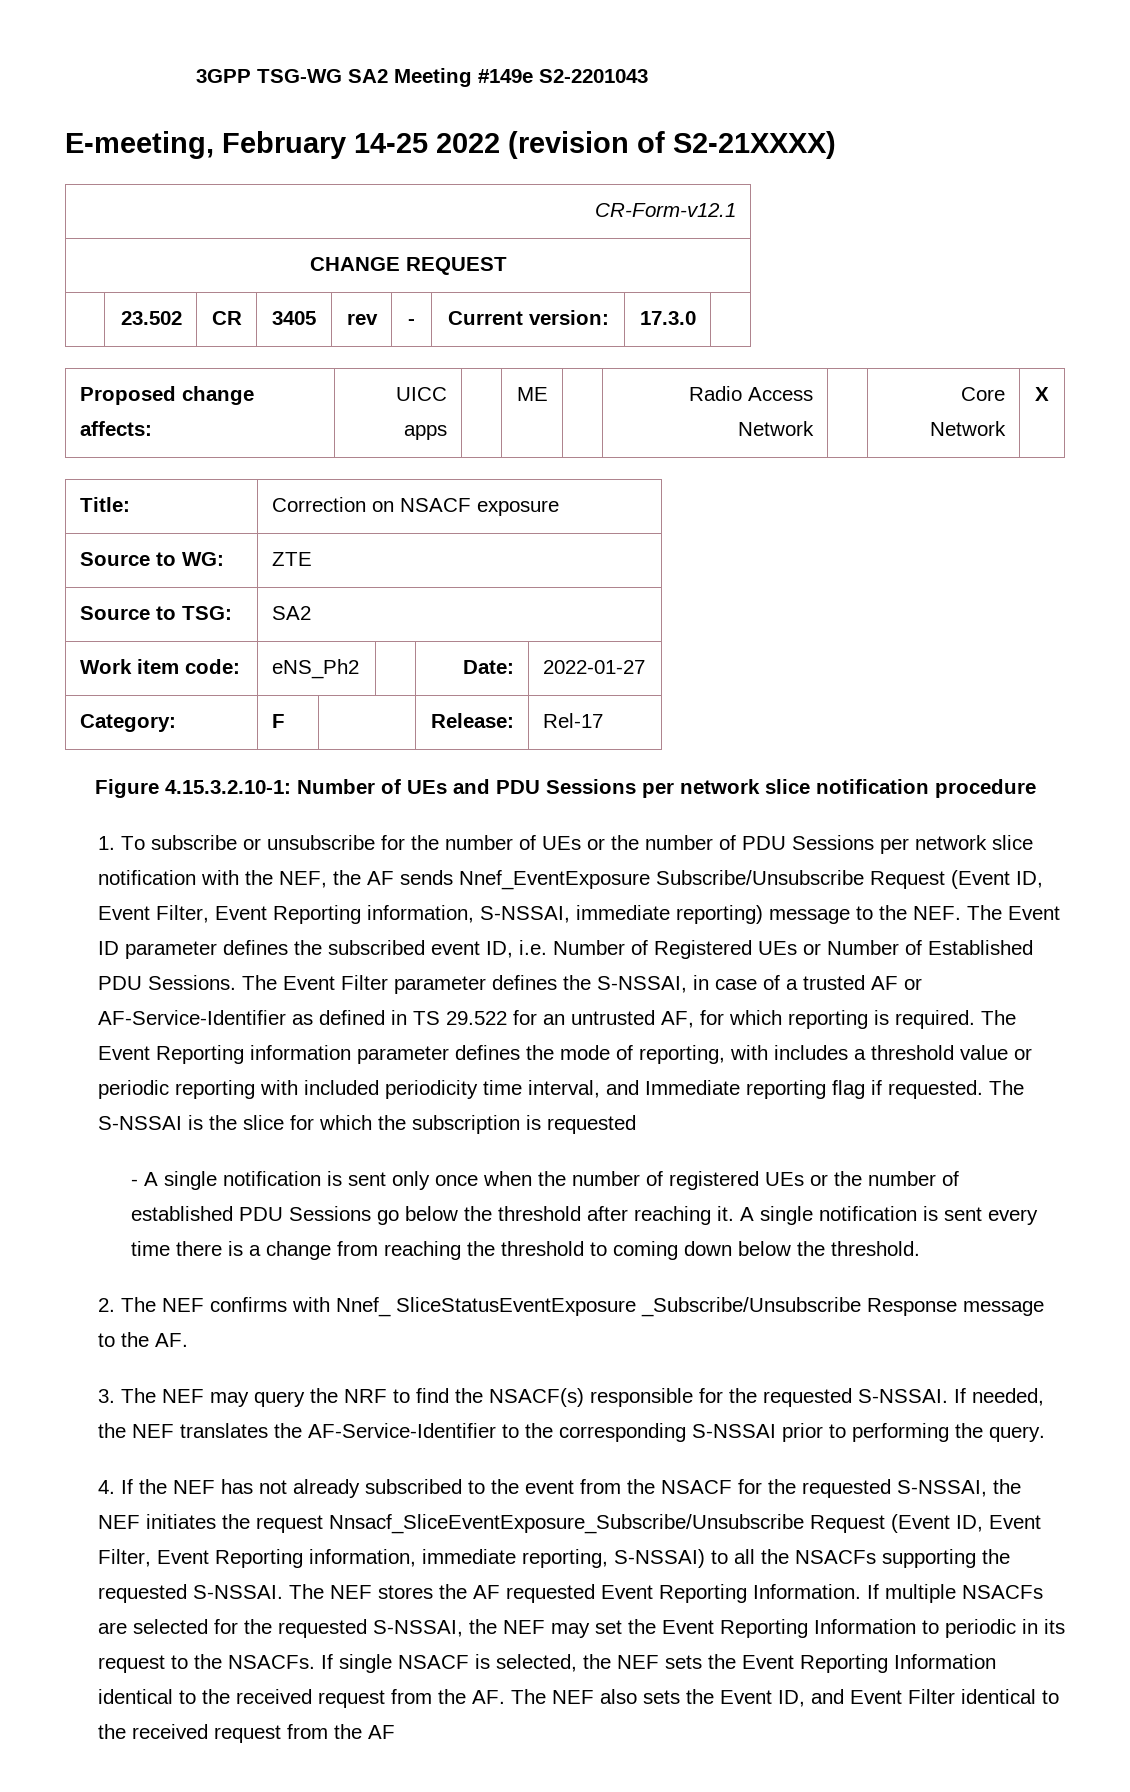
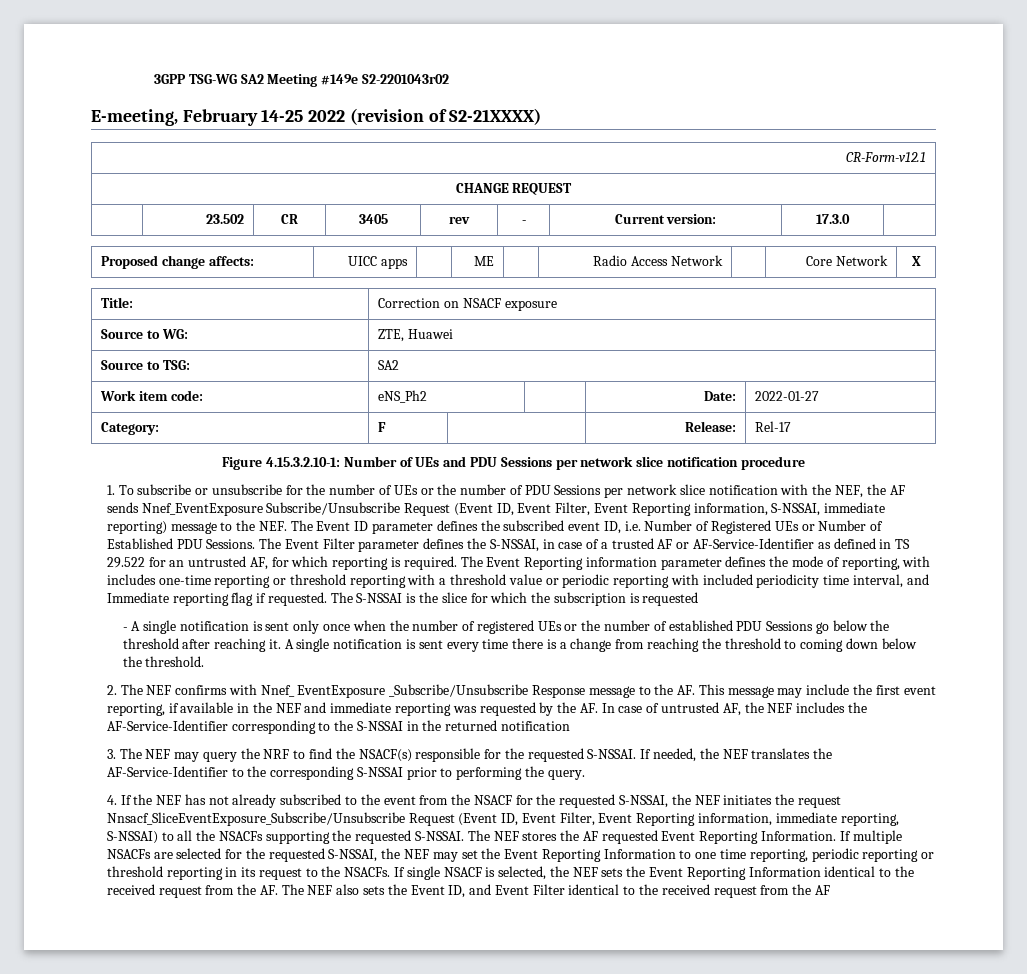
[539,69,649,83] S2-2201043 -> [361,74,449,84] S2-2201043r02
[271,552,312,566] ZTE -> [378,329,454,342] ZTE, Huawei
(848, 1052) none -> [158,574,436,588] one-time reporting or threshold reporting with
[395,1297,636,1316] SliceStatusEventExposure -> [297,685,386,698] EventExposure
(188, 1340) none -> [698,684,936,698] [106,702,867,716] [106,720,571,734] This message may include the first event reporting, if available in the NEF and immediate reporting was requested by the AF. In case of untrusted AF, the NEF includes the AF-Service-Identifier corresponding to the S-NSSAI in the returned notification
[944,1619,1016,1638] periodic -> [695,848,935,862] [106,866,223,880] one time reporting, periodic reporting or threshold reporting

